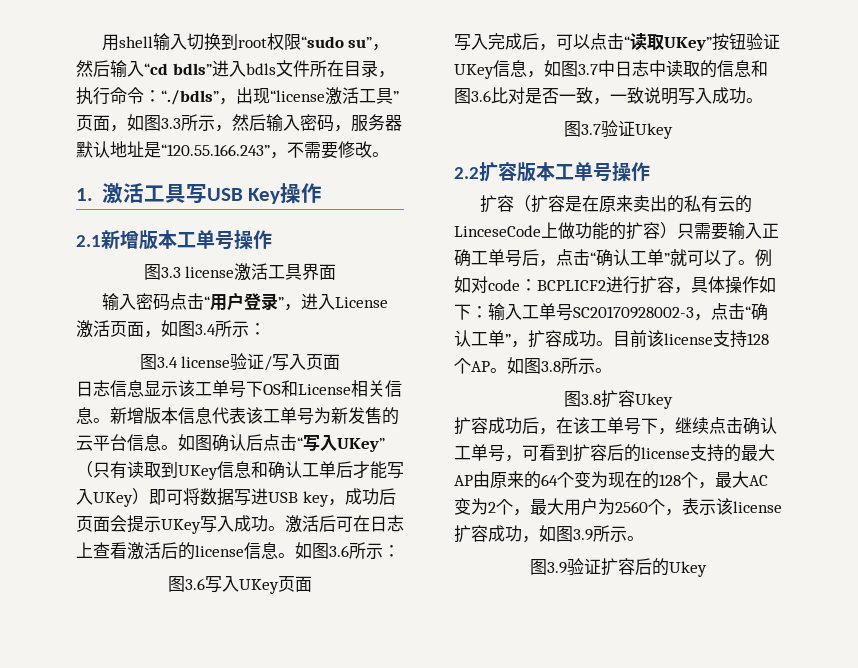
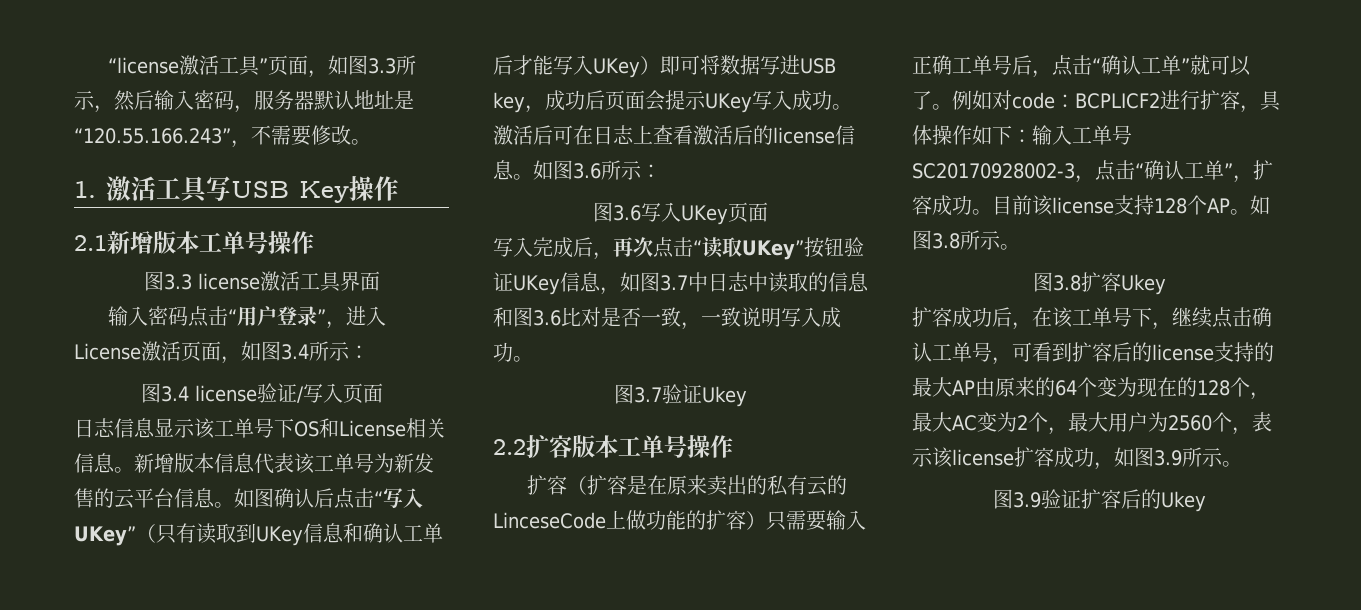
[101,33,390,51] [76,60,395,78] [76,87,270,105] 用shell输入切换到root权限“sudo su”，然后输入“cd bdls”进入bdls文件所在目录，执行命令：“./bdls”，出现 -> (107, 65) none
[556,34,590,50] 可以 -> [613,237,653,257] 再次

